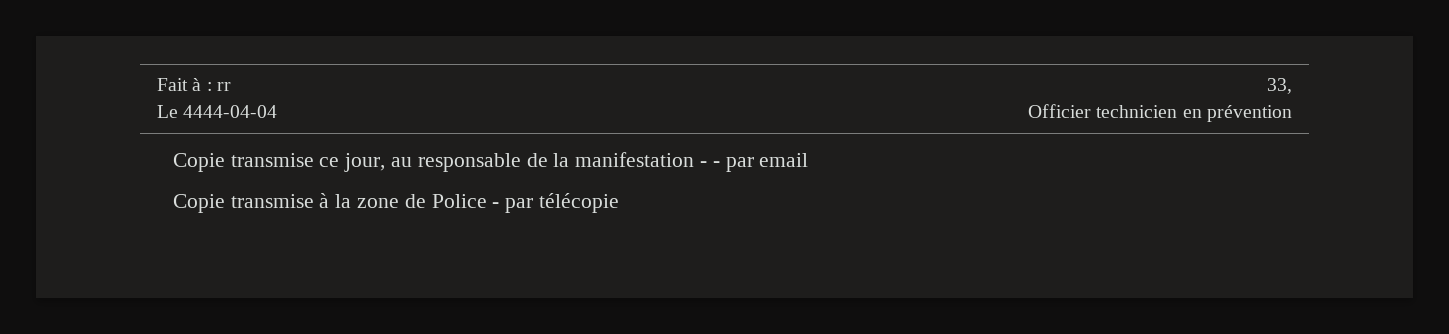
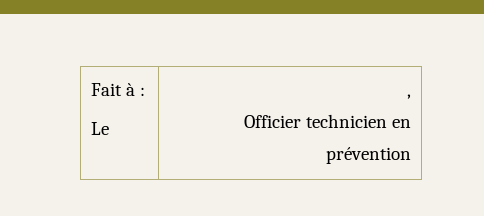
[216,82,231,91] rr -> (146, 91) none
[183,105,278,118] [1266,78,1292,94] 4444-04-04 | 33, -> [406,94,411,99] | ,
[172,152,809,172] [172,193,620,213] // Copie transmise ce jour, au responsable de la manifestation - - par email // Copie transmise à la zone de Police - par télécopie -> (411, 155) none

